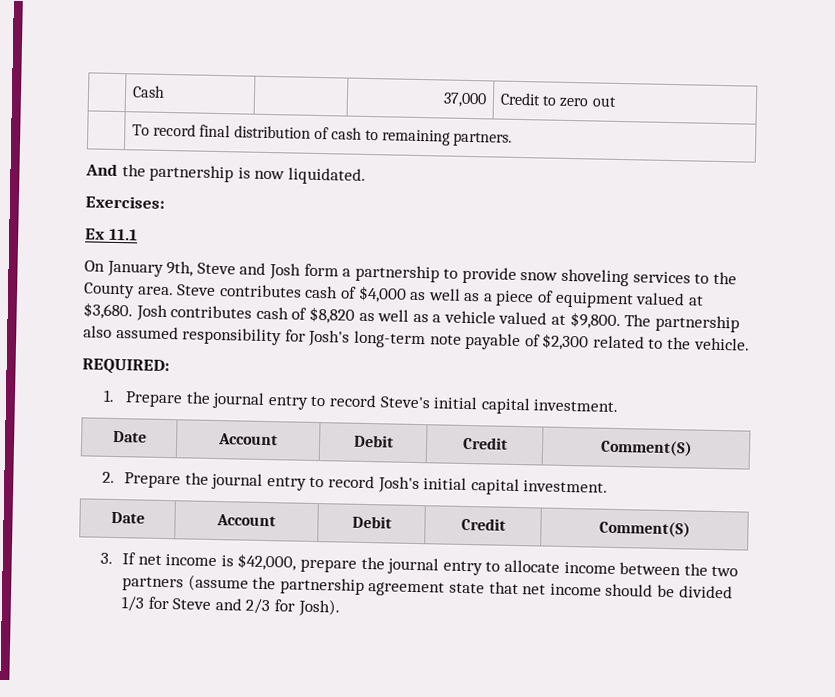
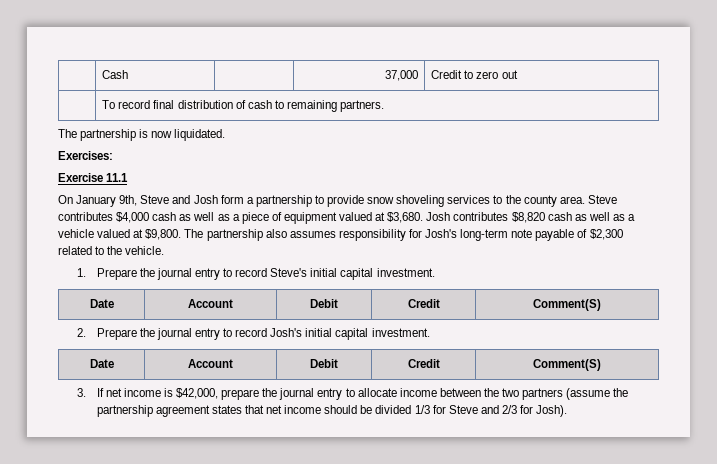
[85,163,146,177] And the -> [58,129,77,138] The
[85,228,105,240] Ex -> [58,173,103,182] Exercise
[83,282,135,299] County -> [523,195,557,207] county
[304,285,407,303] cash of $4,000 -> [116,212,177,223] $4,000 cash
[255,306,355,324] cash of $8,820 -> [511,212,572,223] $8,820 cash
[115,325,179,340] assumed -> [289,231,336,238] assumes
[82,358,170,376] // REQUIRED: -> (165, 250) none
[448,582,485,594] state -> [211,405,242,414] states

